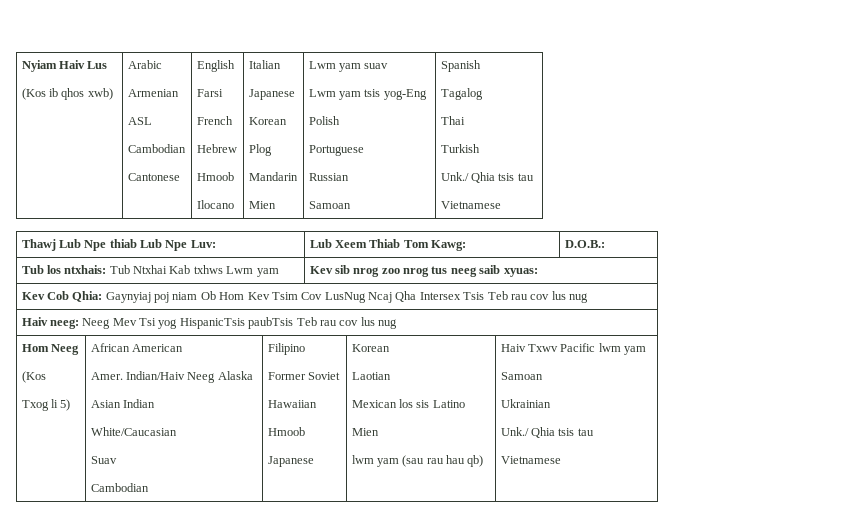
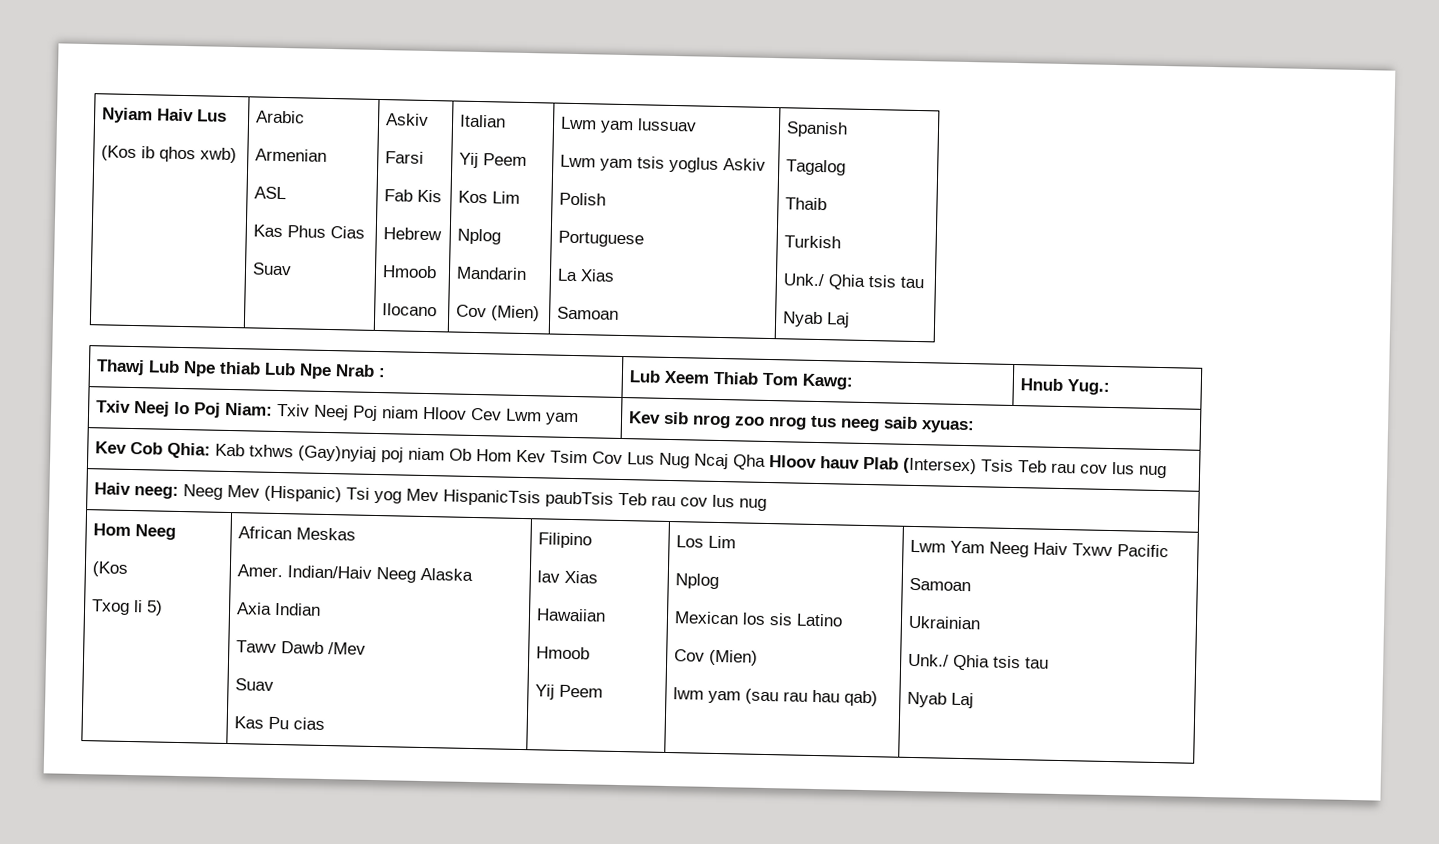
[127,144,186,153] [127,173,180,181] [196,60,235,72] Cambodian // Cantonese | English -> [252,224,365,239] [251,262,292,276] [384,113,429,126] Kas Phus Cias // Suav | Askiv
[196,116,233,125] French -> [383,189,442,203] Fab Kis
[248,89,295,100] [248,117,287,125] [248,144,272,156] Japanese // Korean // Plog -> [458,152,527,169] [457,190,520,204] [456,228,501,245] Yij Peem // Kos Lim // Nplog
[248,201,276,209] [308,61,389,72] Mien | Lwm yam suav -> [455,304,540,322] [559,116,697,134] Cov (Mien) | Lwm yam lussuav
[383,89,427,100] yog-Eng -> [668,156,766,173] yoglus Askiv
[308,173,349,181] Russian -> [556,268,615,282] La Xias
[440,116,465,125] Thai -> [784,197,827,211] Thaib
[440,201,501,209] Vietnamese -> [781,311,850,328] Nyab Laj
[190,240,216,248] Luv: -> [334,364,386,378] Nrab :
[564,240,605,248] [21,265,223,274] D.O.B.: // Tub los ntxhais: Tub Ntxhai Kab txhws -> [1019,378,1110,395] [95,400,502,422] Hnub Yug.: // Txiv Neej lo Poj Niam: Txiv Neej Poj niam Hloov Cev
[105,292,151,303] Gaynyiaj -> [214,443,377,462] Kab txhws (Gay)nyiaj
[324,291,461,303] LusNug Ncaj Qha Intersex -> [626,452,977,475] Lus Nug Ncaj Qha Hloov hauv Plab (Intersex)
(137, 322) none -> [263,485,342,503] (Hispanic)
(178, 324) none -> [405,488,439,502] Mev
[131,344,183,352] American -> [295,527,356,541] Meskas
[90,400,121,408] Asian -> [235,602,272,615] Axia
[90,427,177,436] [90,456,117,464] [90,483,149,492] White/Caucasian // Suav // Cambodian -> [235,640,366,655] [234,678,274,691] [233,716,325,731] Tawv Dawb /Mev // Suav // Kas Pu cias
[267,372,340,380] Former Soviet -> [536,570,598,584] lav Xias
[267,456,314,467] [351,344,390,352] [351,372,391,380] Japanese | Korean // Laotian -> [534,684,603,700] [675,535,736,549] [674,573,719,590] Yij Peem | Los Lim // Nplog
[351,428,379,436] Mien -> [673,649,758,666] Cov (Mien)
[467,455,484,467] qb) | -> [843,690,878,707] [909,539,1029,558] qab) | Lwm Yam Neeg
[598,343,646,355] lwm yam -> (1169, 551) none
[500,456,561,464] Vietnamese -> [906,691,974,709] Nyab Laj

